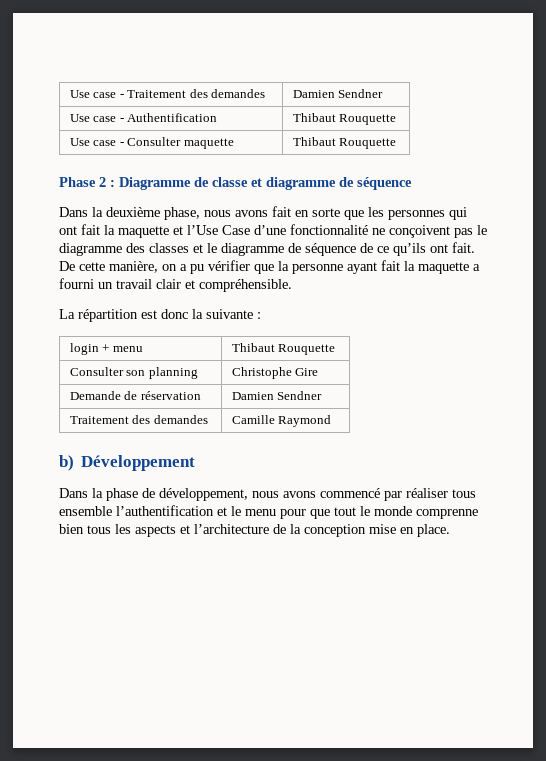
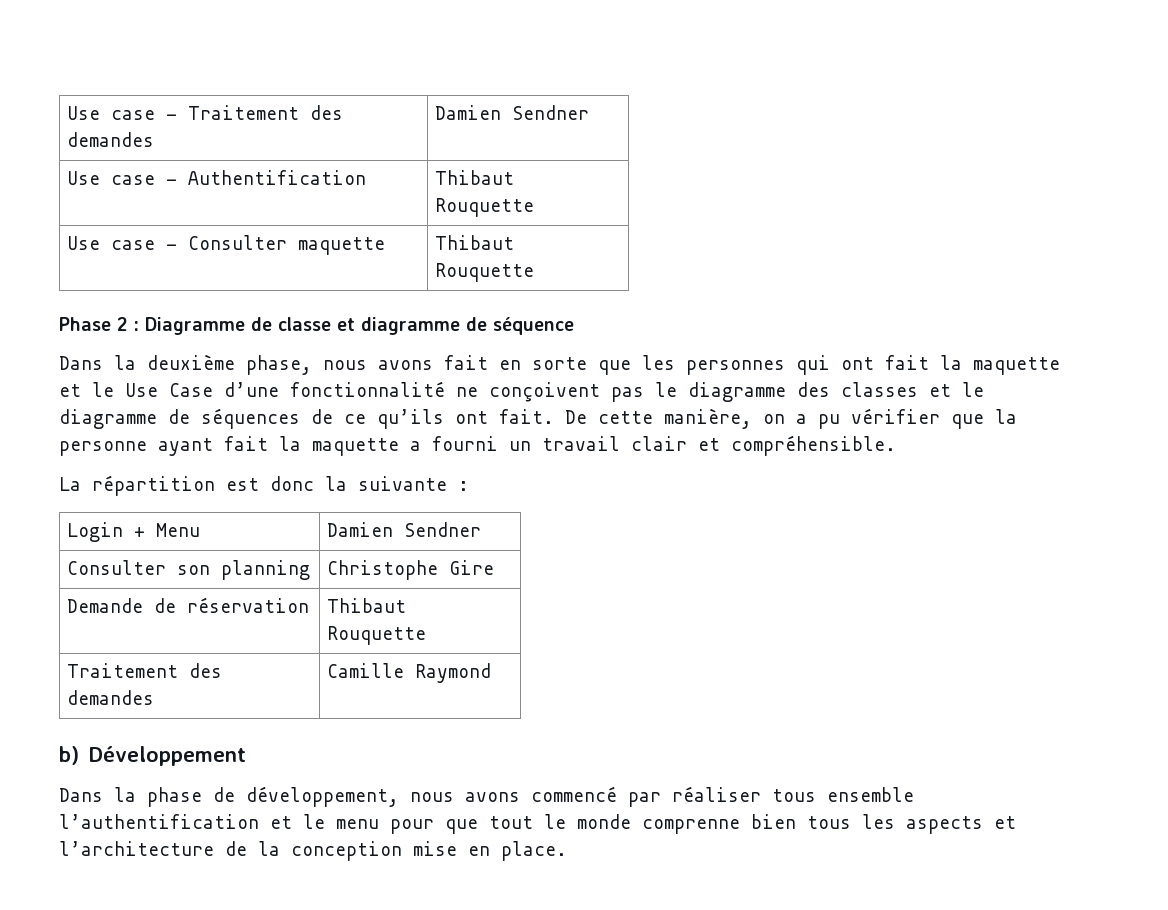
[187,225,218,235] l’Use -> [92,382,158,397] le Use
[305,243,356,256] séquence -> [201,408,300,429] séquences
[69,343,143,355] [231,343,336,355] login + menu | Thibaut Rouquette -> [66,522,200,542] [326,522,481,537] Login + Menu | Damien Sendner
[231,391,323,400] Damien Sendner -> [326,598,406,613] [326,626,426,645] Thibaut Rouquette

